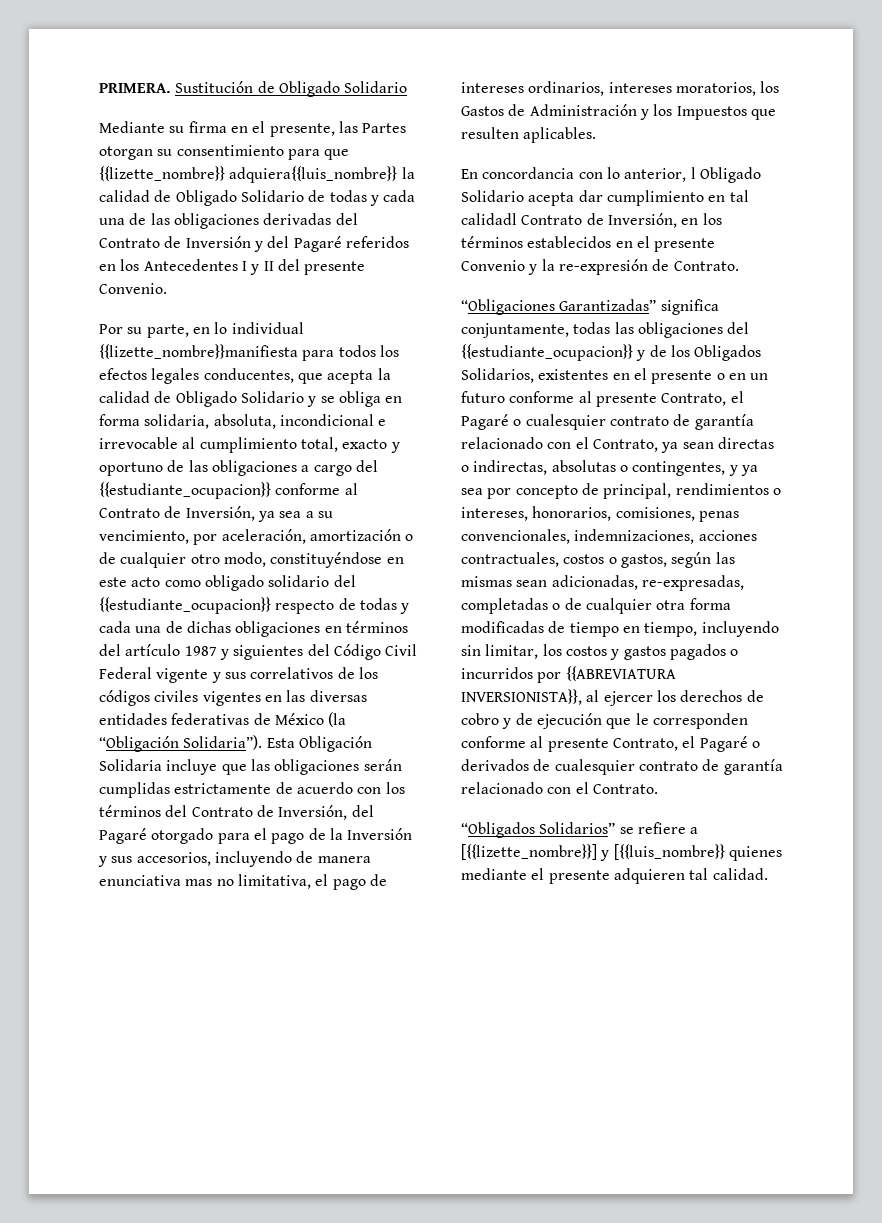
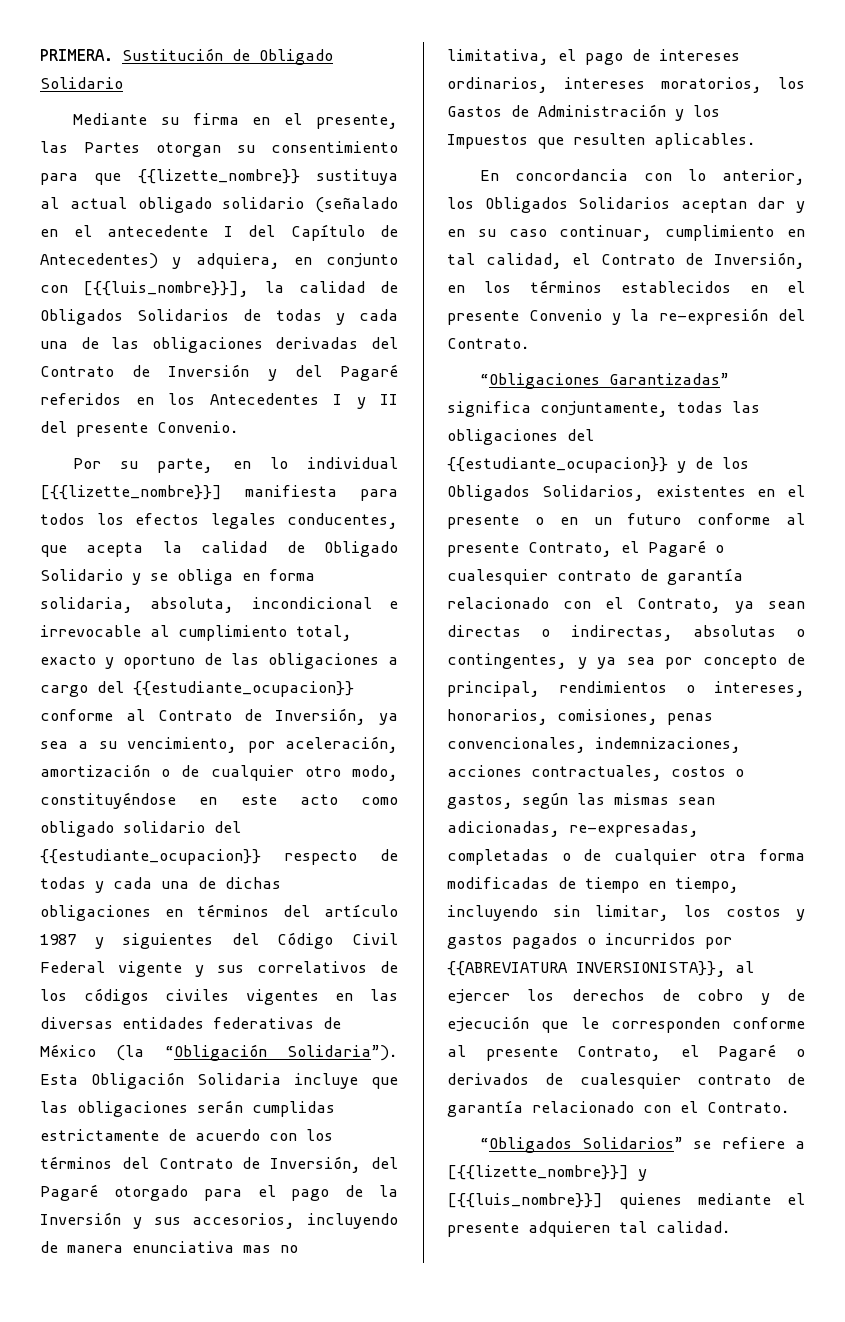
[229,166,415,183] [99,190,304,206] adquiera{{luis_nombre}} la calidad de Obligado Solidario -> [315,169,398,185] [40,197,398,213] [40,224,398,241] [40,253,398,269] [40,281,398,297] [40,309,230,325] sustituya al actual obligado solidario (señalado en el antecedente I del Capítulo de Antecedentes) y adquiera, en conjunto con [{{luis_nombre}}], la calidad de Obligados Solidarios
[99,344,298,359] {{lizette_nombre}}manifiesta -> [40,485,337,500] [{{lizette_nombre}}] manifiesta
[690,167,761,183] [461,190,603,206] l Obligado Solidario acepta dar -> [447,197,805,213] [447,225,653,241] los Obligados Solidarios aceptan dar y en su caso continuar,
[461,213,517,225] calidadl -> [485,253,591,269] calidad, el
[652,259,670,271] de -> [778,309,805,321] del
[613,844,725,860] [{{luis_nombre}} -> [447,1193,603,1208] [{{luis_nombre}}]

